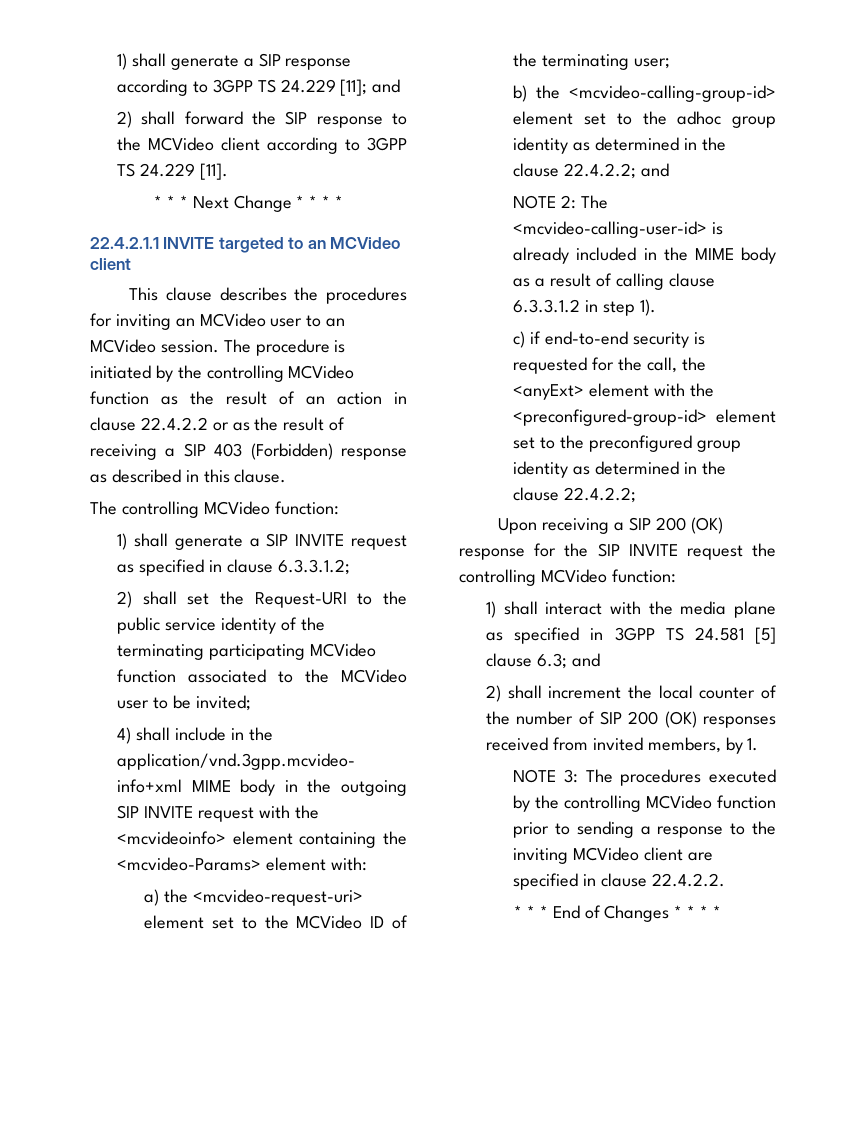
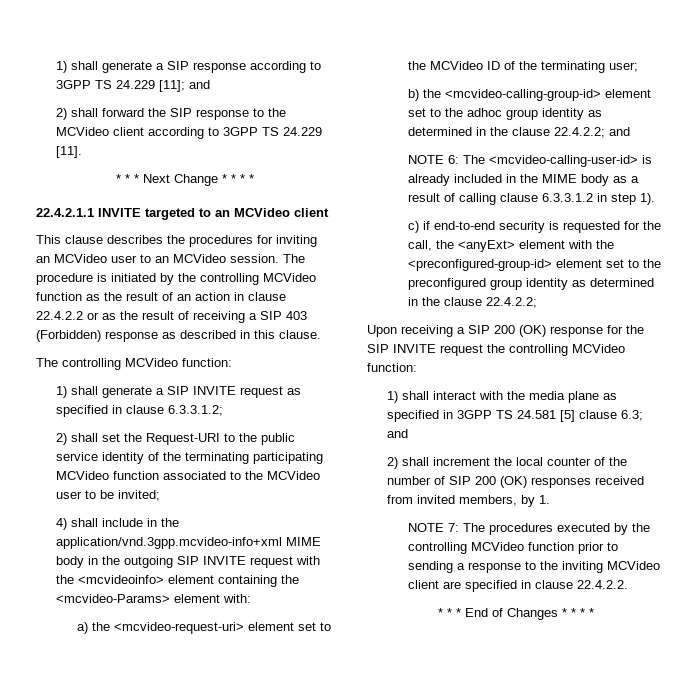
[561,195,577,209] 2: -> [447,155,459,164] 6:
[563,769,578,783] 3: -> [447,523,459,532] 7:

